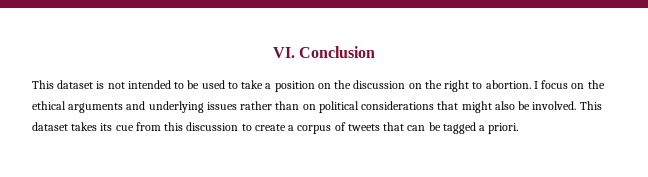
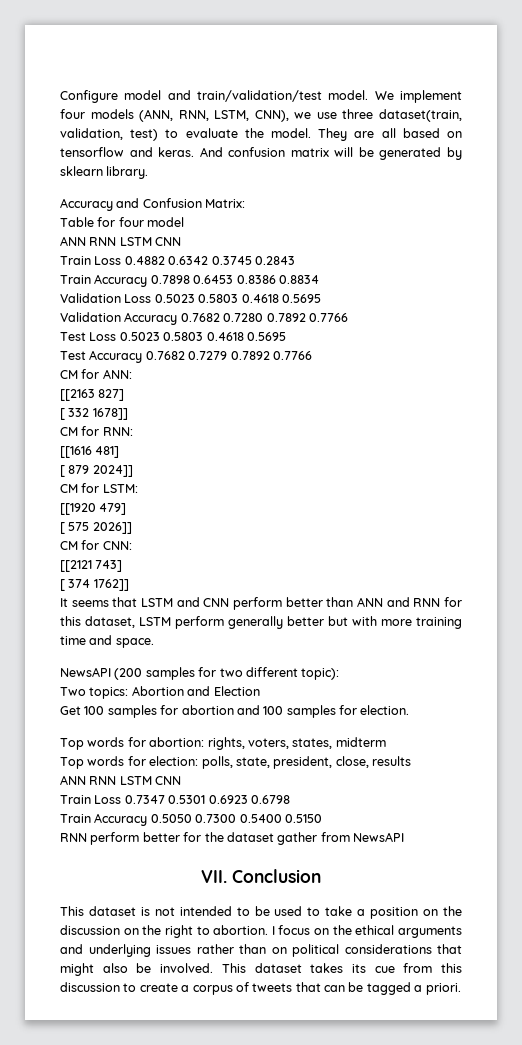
[272,47,295,58] VI. -> [60,90,462,103] [60,109,462,122] [60,128,462,141] [60,147,462,160] [60,166,149,179] [60,198,246,211] [60,217,185,227] [60,236,182,246] [60,256,295,265] [60,274,319,287] [60,293,321,303] [60,312,348,325] [60,332,286,341] [60,350,312,363] [60,369,132,379] [60,389,125,401] [60,408,128,420] [60,426,133,436] [60,446,120,458] [60,465,133,477] [60,483,138,493] [60,503,127,515] [60,522,132,534] [60,540,132,550] [60,560,123,572] [60,579,129,591] [60,597,463,610] [60,616,462,629] [60,635,154,648] [60,667,340,680] [60,686,260,699] [60,705,410,718] [60,737,386,750] [60,756,411,769] [60,775,182,785] [60,795,290,804] [60,813,322,826] [60,832,404,845] [201,870,227,883] Configure model and train/validation/test model. We implement four models (ANN, RNN, LSTM, CNN), we use three dataset(train, validation, test) to evaluate the model. They are all based on tensorflow and keras. And confusion matrix will be generated by sklearn library. // Accuracy and Confusion Matrix: // Table for four model // ANN RNN LSTM CNN // Train Loss 0.4882 0.6342 0.3745 0.2843 // Train Accuracy 0.7898 0.6453 0.8386 0.8834 // Validation Loss 0.5023 0.5803 0.4618 0.5695 // Validation Accuracy 0.7682 0.7280 0.7892 0.7766 // Test Loss 0.5023 0.5803 0.4618 0.5695 // Test Accuracy 0.7682 0.7279 0.7892 0.7766 // CM for ANN: // [[2163 827] // [ 332 1678]] // CM for RNN: // [[1616 481] // [ 879 2024]] // CM for LSTM: // [[1920 479] // [ 575 2026]] // CM for CNN: // [[2121 743] // [ 374 1762]] // It seems that LSTM and CNN perform better than ANN and RNN for this dataset, LSTM perform generally better but with more training time and space. // NewsAPI (200 samples for two different topic): // Two topics: Abortion and Election // Get 100 samples for abortion and 100 samples for election. // Top words for abortion: rights, voters, states, midterm // Top words for election: polls, state, president, close, results // ANN RNN LSTM CNN // Train Loss 0.7347 0.5301 0.6923 0.6798 // Train Accuracy 0.5050 0.7300 0.5400 0.5150 // RNN perform better for the dataset gather from NewsAPI // VII.

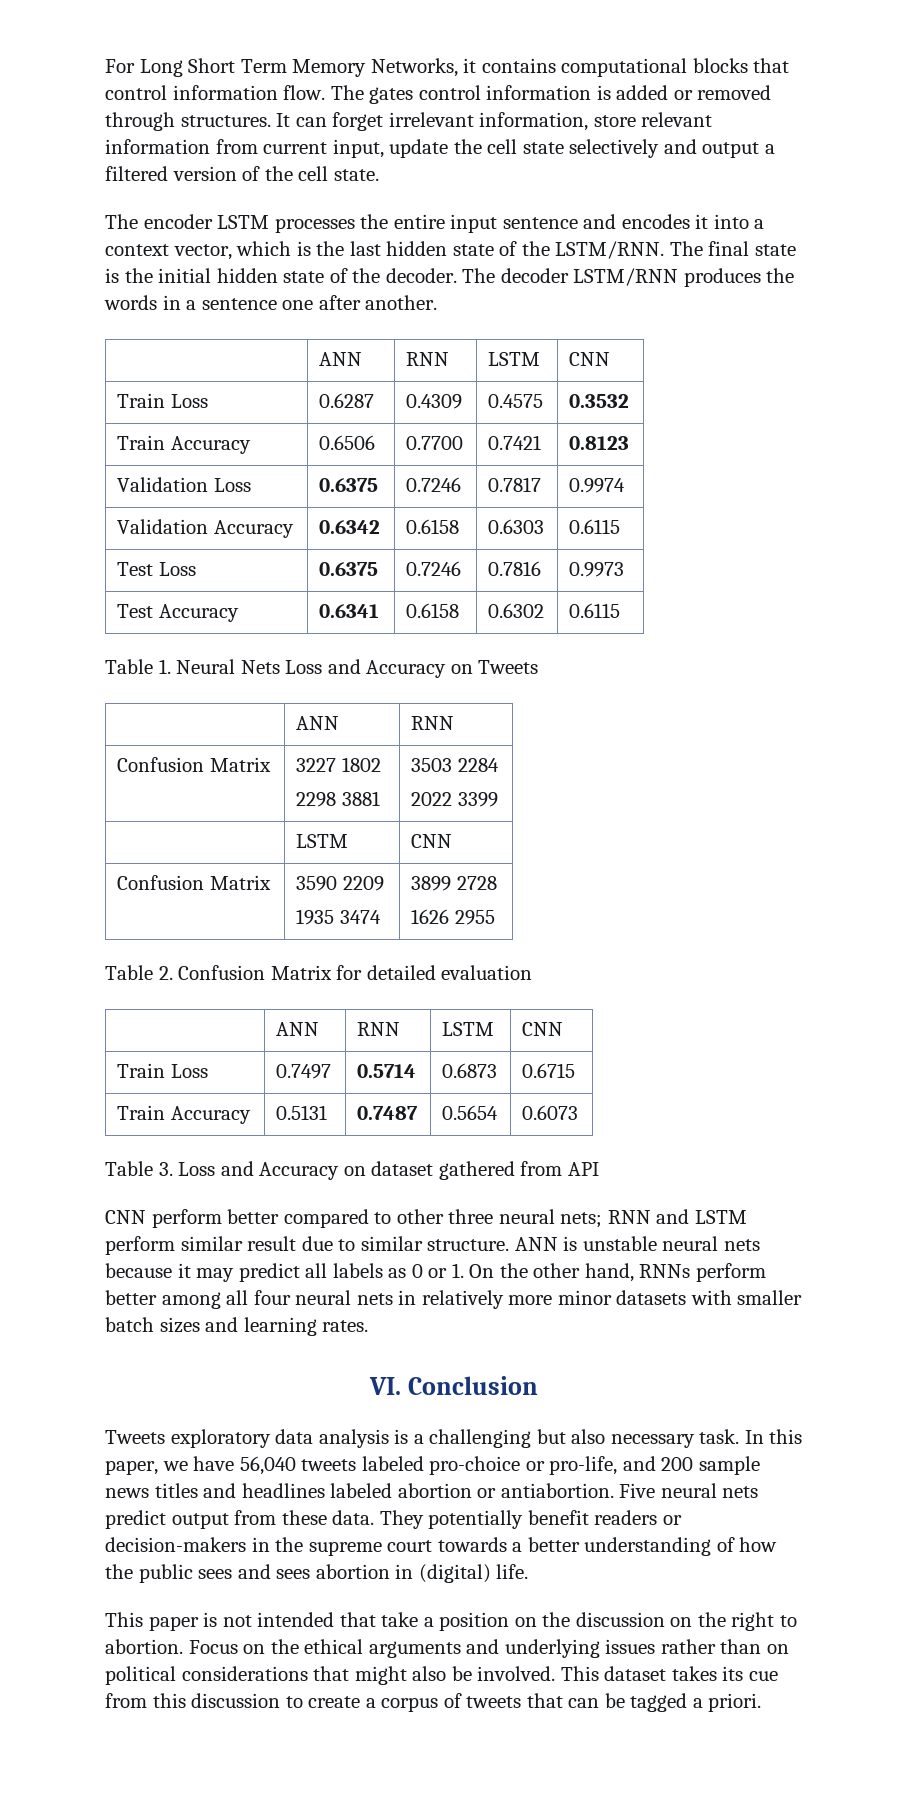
[60,90,462,103] [60,109,462,122] [60,128,462,141] [60,147,462,160] [60,166,149,179] [60,198,246,211] [60,217,185,227] [60,236,182,246] [60,256,295,265] [60,274,319,287] [60,293,321,303] [60,312,348,325] [60,332,286,341] [60,350,312,363] [60,369,132,379] [60,389,125,401] [60,408,128,420] [60,426,133,436] [60,446,120,458] [60,465,133,477] [60,483,138,493] [60,503,127,515] [60,522,132,534] [60,540,132,550] [60,560,123,572] [60,579,129,591] [60,597,463,610] [60,616,462,629] [60,635,154,648] [60,667,340,680] [60,686,260,699] [60,705,410,718] [60,737,386,750] [60,756,411,769] [60,775,182,785] [60,795,290,804] [60,813,322,826] [60,832,404,845] [201,869,321,883] [60,906,136,916] Configure model and train/validation/test model. We implement four models (ANN, RNN, LSTM, CNN), we use three dataset(train, validation, test) to evaluate the model. They are all based on tensorflow and keras. And confusion matrix will be generated by sklearn library. // Accuracy and Confusion Matrix: // Table for four model // ANN RNN LSTM CNN // Train Loss 0.4882 0.6342 0.3745 0.2843 // Train Accuracy 0.7898 0.6453 0.8386 0.8834 // Validation Loss 0.5023 0.5803 0.4618 0.5695 // Validation Accuracy 0.7682 0.7280 0.7892 0.7766 // Test Loss 0.5023 0.5803 0.4618 0.5695 // Test Accuracy 0.7682 0.7279 0.7892 0.7766 // CM for ANN: // [[2163 827] // [ 332 1678]] // CM for RNN: // [[1616 481] // [ 879 2024]] // CM for LSTM: // [[1920 479] // [ 575 2026]] // CM for CNN: // [[2121 743] // [ 374 1762]] // It seems that LSTM and CNN perform better than ANN and RNN for this dataset, LSTM perform generally better but with more training time and space. // NewsAPI (200 samples for two different topic): // Two topics: Abortion and Election // Get 100 samples for abortion and 100 samples for election. // Top words for abortion: rights, voters, states, midterm // Top words for election: polls, state, president, close, results // ANN RNN LSTM CNN // Train Loss 0.7347 0.5301 0.6923 0.6798 // Train Accuracy 0.5050 0.7300 0.5400 0.5150 // RNN perform better for the dataset gather from NewsAPI // VII. Conclusion // This dataset -> [105,58,790,77] [105,85,772,104] [105,112,713,131] [105,139,775,158] [105,166,379,181] [105,214,765,233] [105,241,796,260] [105,268,795,287] [104,295,438,310] [319,352,363,366] [406,352,450,366] [488,352,541,366] [569,352,611,366] [117,393,208,408] [319,393,375,408] [406,394,463,409] [488,394,544,408] [569,394,630,408] [117,435,251,454] [319,435,376,450] [406,436,464,450] [488,435,542,450] [569,436,630,450] [117,477,251,492] [319,478,379,492] [406,477,462,492] [488,477,542,492] [569,478,626,493] [117,519,294,538] [319,520,381,534] [406,519,460,534] [488,519,545,534] [569,519,621,534] [117,562,196,576] [319,562,379,576] [406,561,462,576] [488,561,542,576] [569,562,625,577] [117,604,239,622] [319,604,380,618] [406,603,460,618] [488,603,545,618] [569,603,621,618] [105,659,539,678] [296,716,340,730] [411,716,455,730] [117,757,271,772] [296,757,381,772] [296,791,380,807] [411,758,499,772] [411,792,498,807] [296,834,349,848] [411,834,453,848] [117,875,271,890] [296,876,384,891] [296,909,381,925] [411,876,497,891] [411,909,495,925] [105,965,533,980] [276,1022,320,1036] [357,1022,401,1036] [442,1022,495,1036] [522,1022,564,1036] [117,1063,208,1078] [276,1064,332,1079] [357,1064,417,1078] [442,1063,498,1078] [522,1063,576,1078] [117,1105,251,1124] [276,1105,328,1120] [357,1106,419,1120] [442,1105,499,1120] [522,1105,579,1120] [105,1161,599,1180] [105,1209,747,1228] [105,1236,760,1255] [105,1263,767,1282] [105,1290,803,1309] [105,1317,369,1336] [368,1376,539,1395] [105,1429,803,1448] [105,1456,760,1475] [105,1483,759,1498] [105,1510,682,1529] [105,1537,778,1556] [105,1564,529,1583] [105,1612,199,1631] For Long Short Term Memory Networks, it contains computational blocks that control information flow. The gates control information is added or removed through structures. It can forget irrelevant information, store relevant information from current input, update the cell state selectively and output a filtered version of the cell state. // The encoder LSTM processes the entire input sentence and encodes it into a context vector, which is the last hidden state of the LSTM/RNN. The final state is the initial hidden state of the decoder. The decoder LSTM/RNN produces the words in a sentence one after another. // | ANN | RNN | LSTM | CNN // Train Loss | 0.6287 | 0.4309 | 0.4575 | 0.3532 // Train Accuracy | 0.6506 | 0.7700 | 0.7421 | 0.8123 // Validation Loss | 0.6375 | 0.7246 | 0.7817 | 0.9974 // Validation Accuracy | 0.6342 | 0.6158 | 0.6303 | 0.6115 // Test Loss | 0.6375 | 0.7246 | 0.7816 | 0.9973 // Test Accuracy | 0.6341 | 0.6158 | 0.6302 | 0.6115 // Table 1. Neural Nets Loss and Accuracy on Tweets // | ANN | RNN // Confusion Matrix | 3227 1802 // 2298 3881 | 3503 2284 // 2022 3399 // | LSTM | CNN // Confusion Matrix | 3590 2209 // 1935 3474 | 3899 2728 // 1626 2955 // Table 2. Confusion Matrix for detailed evaluation // | ANN | RNN | LSTM | CNN // Train Loss | 0.7497 | 0.5714 | 0.6873 | 0.6715 // Train Accuracy | 0.5131 | 0.7487 | 0.5654 | 0.6073 // Table 3. Loss and Accuracy on dataset gathered from API // CNN perform better compared to other three neural nets; RNN and LSTM perform similar result due to similar structure. ANN is unstable neural nets because it may predict all labels as 0 or 1. On the other hand, RNNs perform better among all four neural nets in relatively more minor datasets with smaller batch sizes and learning rates. // VI. Conclusion // Tweets exploratory data analysis is a challenging but also necessary task. In this paper, we have 56,040 tweets labeled pro-choice or pro-life, and 200 sample news titles and headlines labeled abortion or antiabortion. Five neural nets predict output from these data. They potentially benefit readers or decision-makers in the supreme court towards a better understanding of how the public sees and sees abortion in (digital) life. // This paper
[236,906,321,916] to be used to -> [339,1612,376,1627] that
[271,925,311,935] I focus -> [188,1640,238,1654] Focus

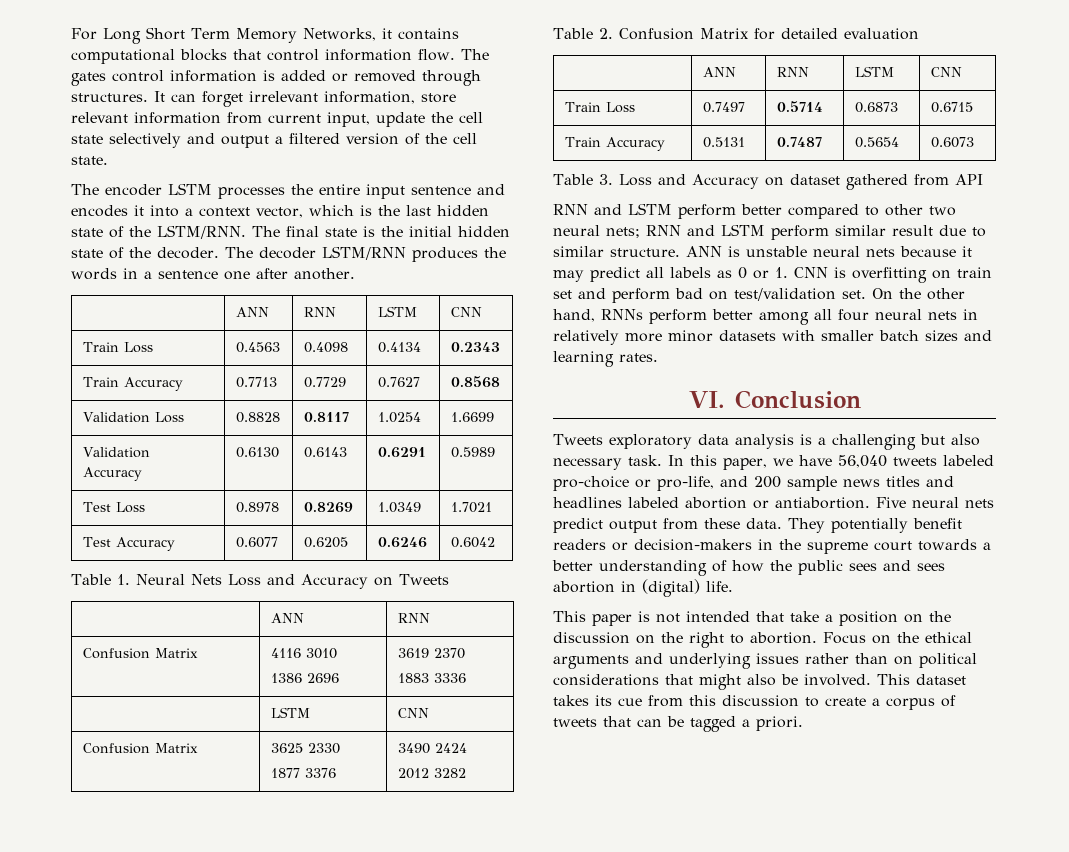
[319,393,375,408] [406,394,463,409] [488,394,544,408] [569,394,630,408] [117,435,251,454] [319,435,376,450] [406,436,464,450] [488,435,542,450] [569,436,630,450] [117,477,251,492] [319,478,379,492] [406,477,462,492] [488,477,542,492] [569,478,626,493] [117,519,294,538] [319,520,381,534] [406,519,460,534] [488,519,545,534] [569,519,621,534] [117,562,196,576] [319,562,379,576] [406,561,462,576] [488,561,542,576] [569,562,625,577] [117,604,239,622] [319,604,380,618] [406,603,460,618] [488,603,545,618] [569,603,621,618] 0.6287 | 0.4309 | 0.4575 | 0.3532 // Train Accuracy | 0.6506 | 0.7700 | 0.7421 | 0.8123 // Validation Loss | 0.6375 | 0.7246 | 0.7817 | 0.9974 // Validation Accuracy | 0.6342 | 0.6158 | 0.6303 | 0.6115 // Test Loss | 0.6375 | 0.7246 | 0.7816 | 0.9973 // Test Accuracy | 0.6341 | 0.6158 | 0.6302 | 0.6115 -> [235,342,280,353] [303,342,348,353] [377,342,421,353] [450,342,500,352] [82,377,183,391] [235,377,277,388] [303,377,346,388] [377,377,420,388] [450,376,500,388] [82,412,184,423] [235,412,280,423] [303,412,349,422] [377,412,421,423] [450,412,494,422] [82,447,150,458] [82,467,142,481] [235,447,279,458] [303,447,347,458] [377,447,426,458] [450,447,495,458] [82,502,145,513] [235,502,279,513] [303,502,353,513] [377,502,421,513] [450,502,492,513] [82,537,175,551] [235,537,278,548] [303,537,348,548] [377,537,427,548] [450,537,495,548] 0.4563 | 0.4098 | 0.4134 | 0.2343 // Train Accuracy | 0.7713 | 0.7729 | 0.7627 | 0.8568 // Validation Loss | 0.8828 | 0.8117 | 1.0254 | 1.6699 // Validation Accuracy | 0.6130 | 0.6143 | 0.6291 | 0.5989 // Test Loss | 0.8978 | 0.8269 | 1.0349 | 1.7021 // Test Accuracy | 0.6077 | 0.6205 | 0.6246 | 0.6042
[296,757,381,772] [296,791,380,807] [411,758,499,772] [411,792,498,807] [296,834,349,848] [411,834,453,848] [117,875,271,890] [296,876,384,891] [296,909,381,925] [411,876,497,891] [411,909,495,925] 3227 1802 // 2298 3881 | 3503 2284 // 2022 3399 // | LSTM | CNN // Confusion Matrix | 3590 2209 // 1935 3474 | 3899 2728 // 1626 2955 -> [270,648,337,659] [270,673,339,683] [397,648,465,659] [397,673,466,683] [270,707,310,718] [397,708,429,718] [82,743,198,754] [270,743,340,754] [270,768,336,778] [397,743,467,754] [397,768,466,779] 4116 3010 // 1386 2696 | 3619 2370 // 1883 3336 // | LSTM | CNN // Confusion Matrix | 3625 2330 // 1877 3376 | 3490 2424 // 2012 3282
[105,1210,146,1224] CNN -> [553,203,672,215] RNN and LSTM
[448,1209,494,1224] three -> [929,206,956,216] two
(464, 1270) none -> [794,267,992,283] [553,288,866,303] CNN is overfitting on train set and perform bad on test/validation set.

